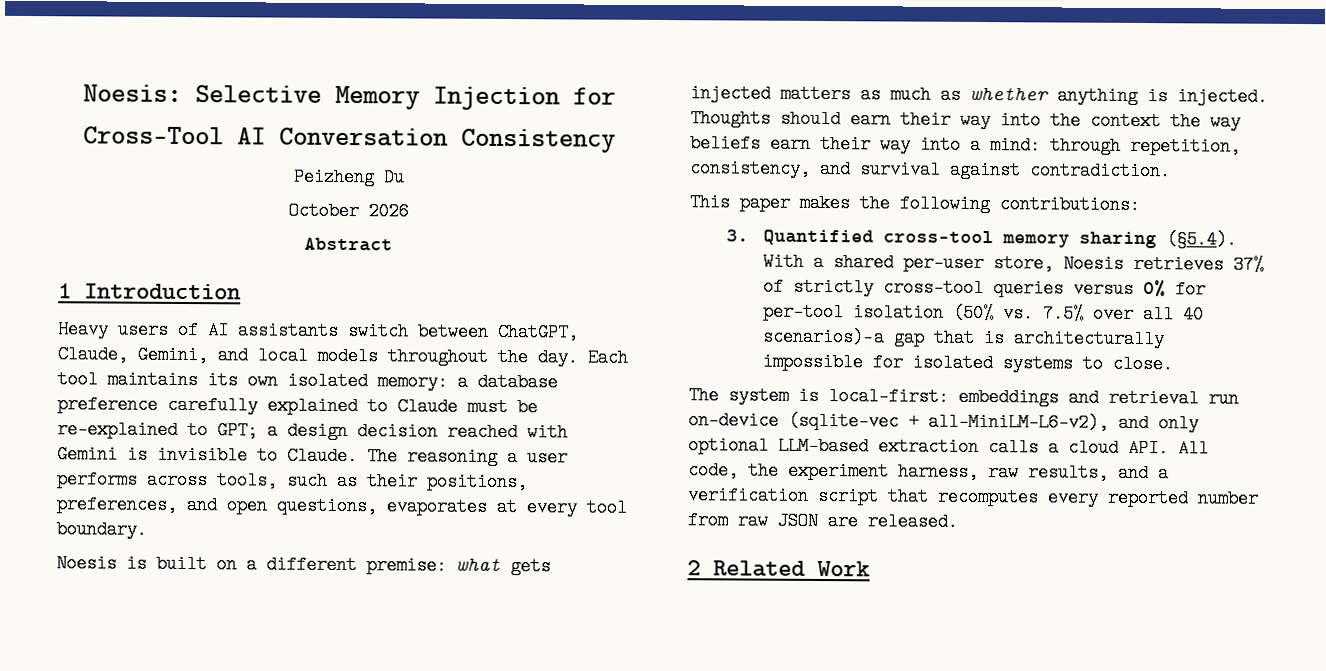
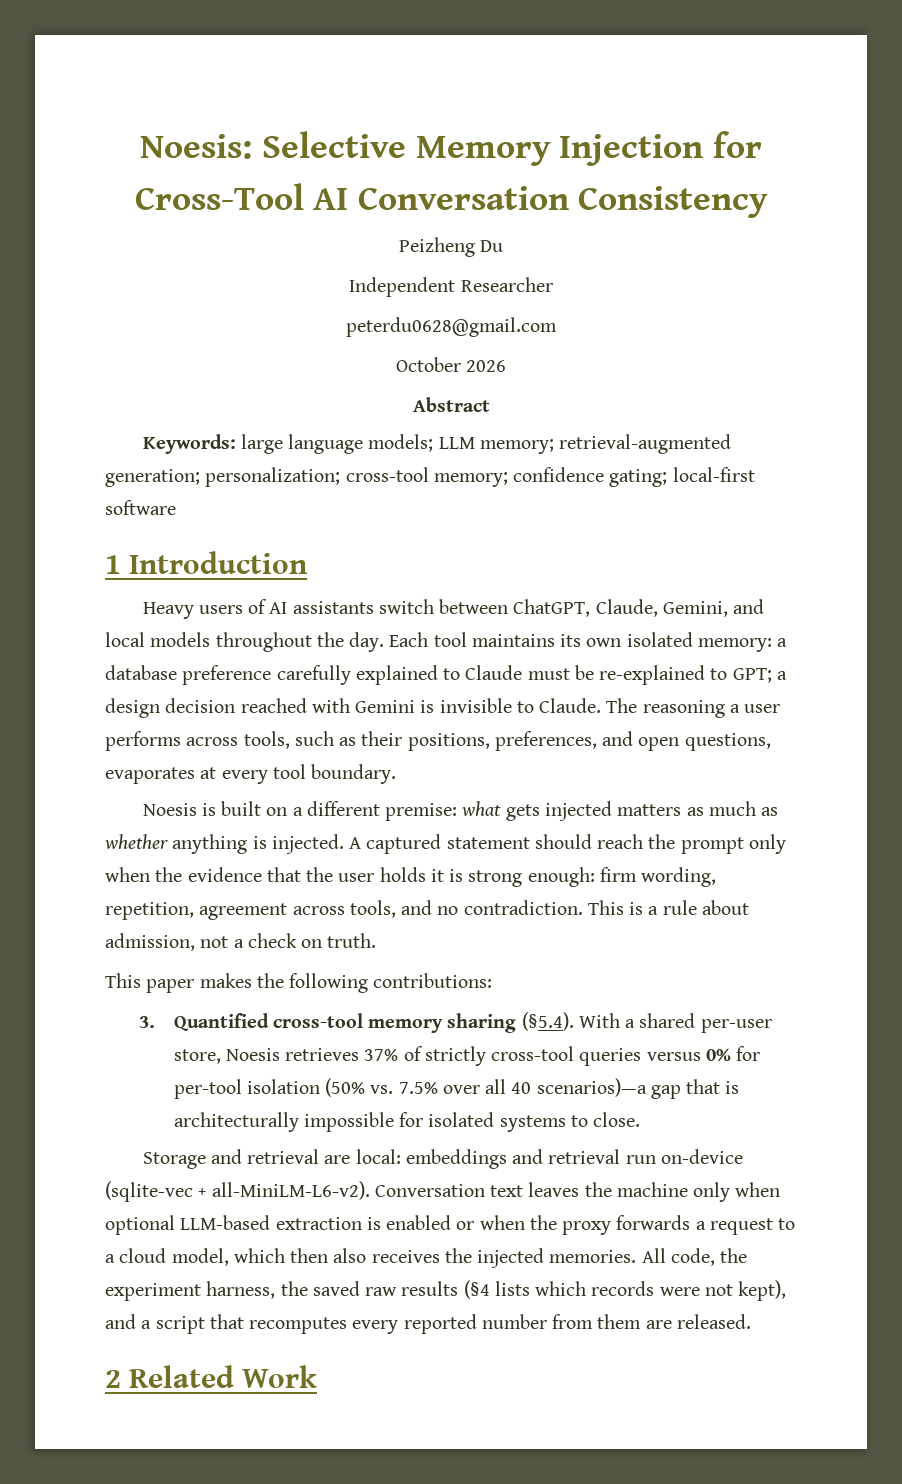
(405, 177) none -> [349,277,553,297] [346,317,557,337] // Independent Researcher // peterdu0628@gmail.com
(393, 244) none -> [142,434,732,454] [105,467,755,487] [105,500,176,515] // Keywords: large language models; LLM memory; retrieval-augmented generation; personalization; cross-tool memory; confidence gating; local-first software
[690,109,1241,131] [690,134,1241,156] [689,159,1171,181] Thoughts should earn their way into the context the way beliefs earn their way into a mind: through repetition, consistency, and survival against contradiction. -> [349,834,786,854] [105,867,717,887] [105,900,749,920] [105,933,377,951] A captured statement should reach the prompt only when the evidence that the user holds it is strong enough: firm wording, repetition, agreement across tools, and no contradiction. This is a rule about admission, not a check on truth.
[688,386,949,406] The system is local-first: -> [142,1149,401,1169] Storage and retrieval are local:
[928,412,1199,433] [688,436,1169,458] all-MiniLM-L6-v2), and only optional LLM-based extraction calls a cloud API. -> [211,1181,781,1202] [105,1215,796,1235] [105,1248,637,1268] all-MiniLM-L6-v2). Conversation text leaves the machine only when optional LLM-based extraction is enabled or when the proxy forwards a request to a cloud model, which then also receives the injected memories.
[988,463,1109,482] raw results, -> [280,1280,787,1301] the saved raw results (§4 lists which records were not kept),
[687,486,809,505] verification -> (152, 1324) none
[737,511,818,530] raw JSON -> [597,1314,642,1329] them

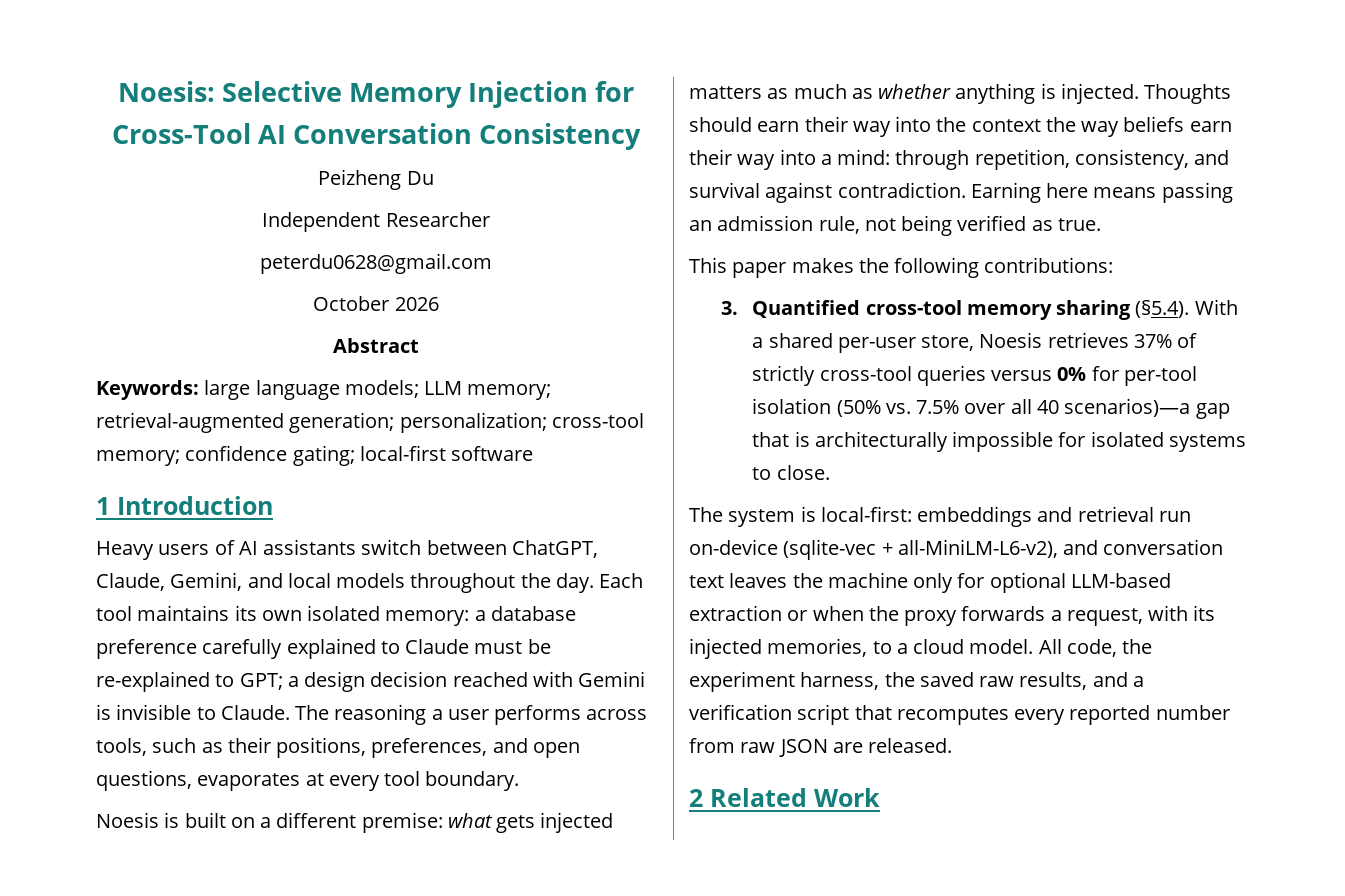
[349,834,786,854] [105,867,717,887] [105,900,749,920] [105,933,377,951] A captured statement should reach the prompt only when the evidence that the user holds it is strong enough: firm wording, repetition, agreement across tools, and no contradiction. This is a rule about admission, not a check on truth. -> [1144,84,1232,104] [689,116,1232,137] [689,149,1230,170] [689,182,1233,203] [689,215,1101,236] Thoughts should earn their way into the context the way beliefs earn their way into a mind: through repetition, consistency, and survival against contradiction. Earning here means passing an admission rule, not being verified as true.
[142,1149,401,1169] Storage and retrieval are local: -> [689,506,912,527] The system is local-first:
[211,1181,485,1200] all-MiniLM-L6-v2). Conversation -> [897,539,1224,558] all-MiniLM-L6-v2), and conversation
[735,1182,781,1197] when -> [957,573,985,588] for
[366,1215,452,1230] is enabled -> (782, 613) none
[709,1218,796,1235] [105,1248,637,1268] request to a cloud model, which then also receives the injected memories. -> [1066,605,1216,626] [689,638,1034,659] request, with its injected memories, to a cloud model.
[401,1280,787,1301] results (§4 lists which records were not kept), -> [1019,672,1088,690] results,
(152, 1324) none -> [689,704,792,720] verification
[597,1314,642,1329] them -> [740,739,828,757] raw JSON

